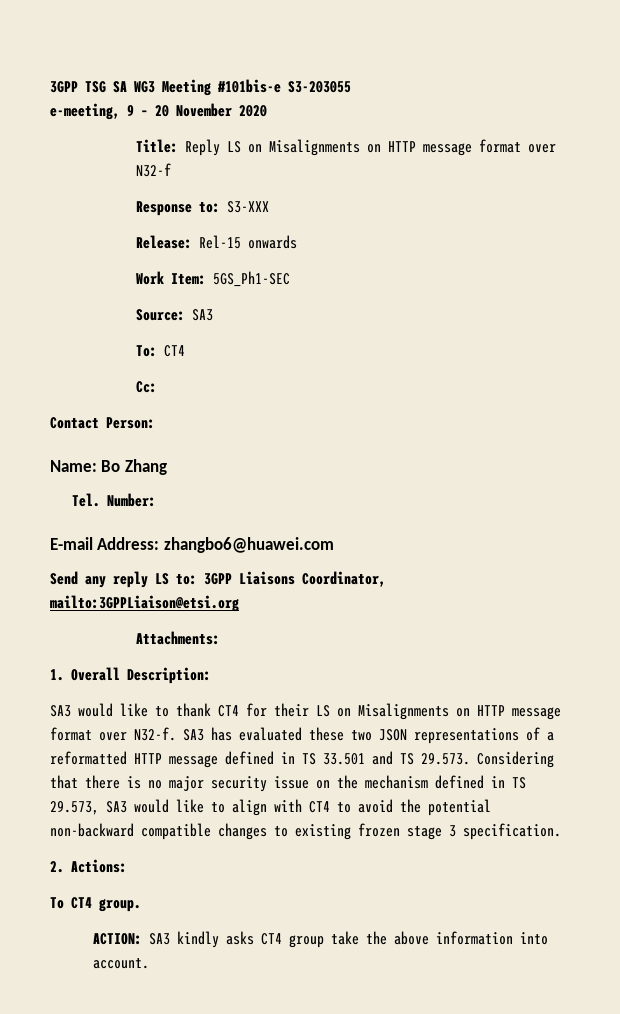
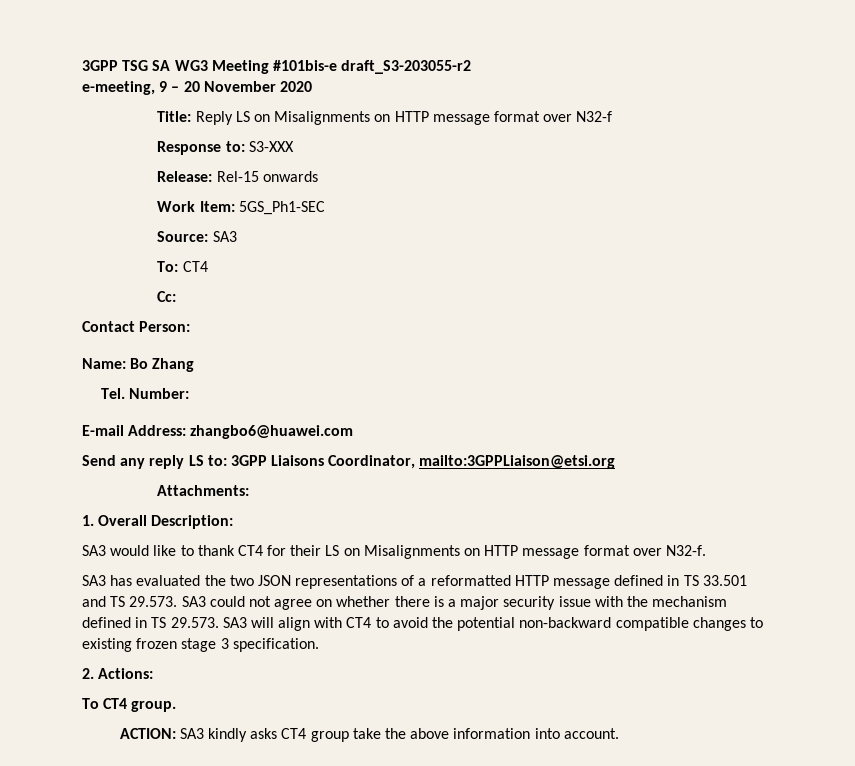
[288,81,351,93] S3-203055 -> [341,60,472,74] draft_S3-203055-r2
(176, 734) none -> (706, 550) //
[309,727,344,741] these -> [204,575,226,586] the
[477,751,554,768] [50,775,78,789] Considering that -> [181,596,391,610] SA3 could not agree on whether
[148,780,162,789] no -> [448,599,457,607] a
[316,780,330,789] on -> [594,596,623,607] with
[50,799,225,815] 29.573, SA3 would like to -> [170,617,274,628] 29.573. SA3 will

